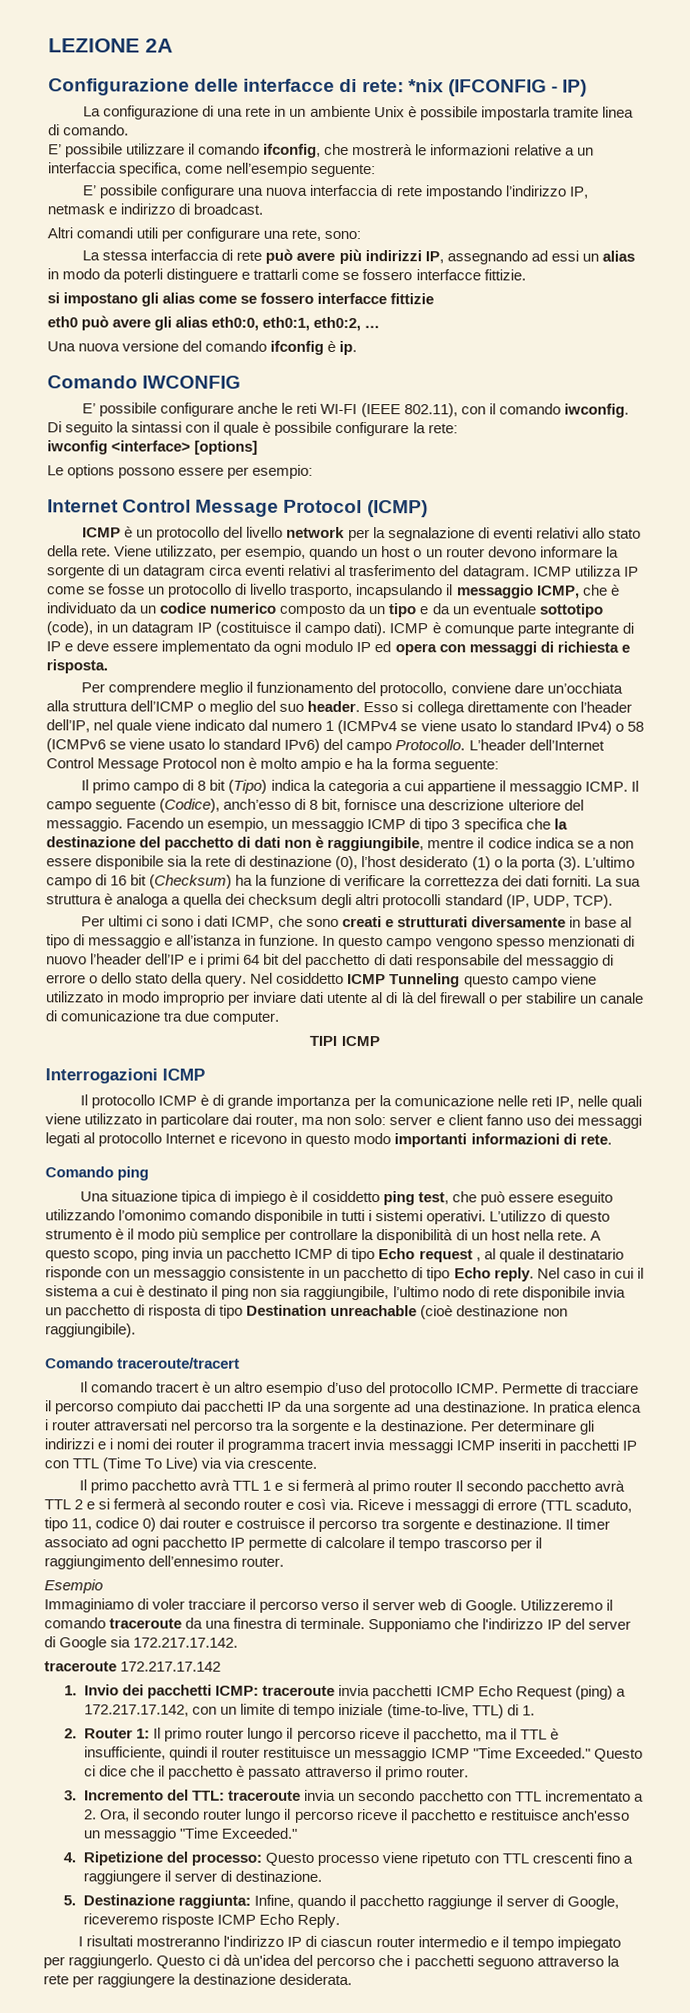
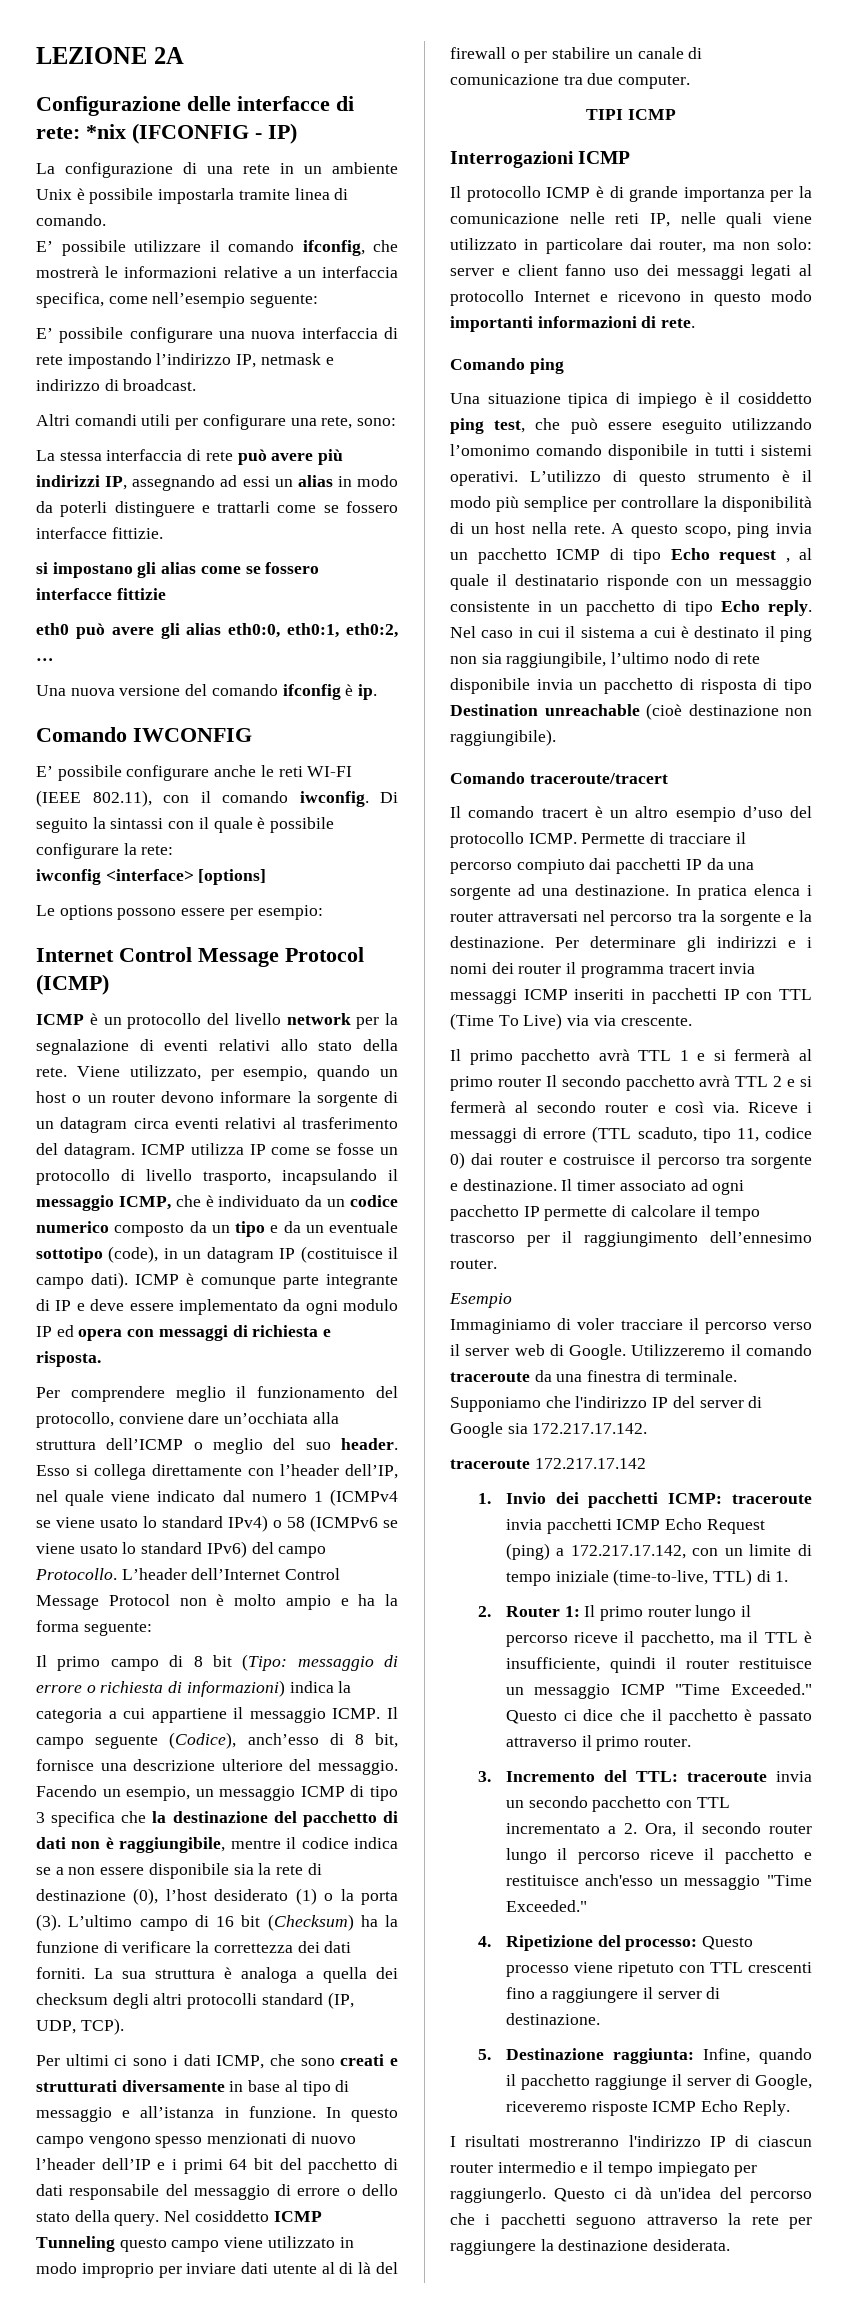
[228,779,268,794] (Tipo) -> [242,1654,398,1671] [36,1680,285,1697] (Tipo: messaggio di errore o richiesta di informazioni)

